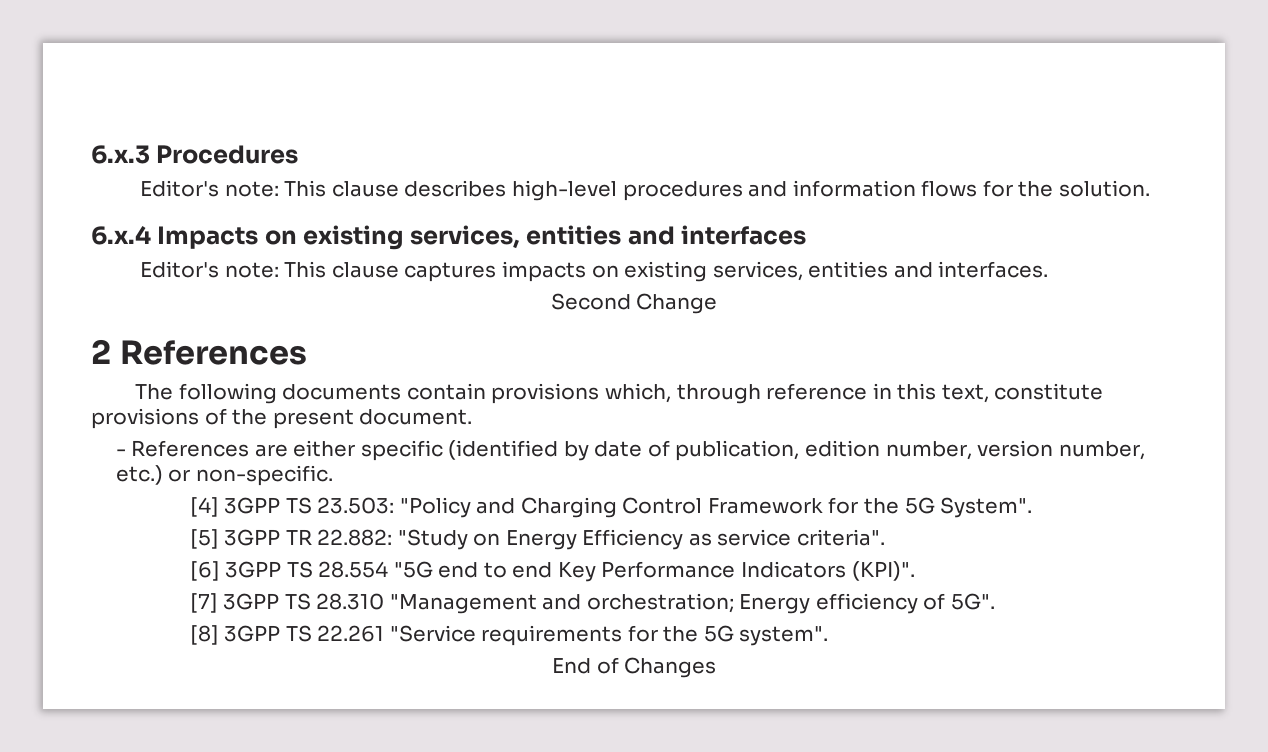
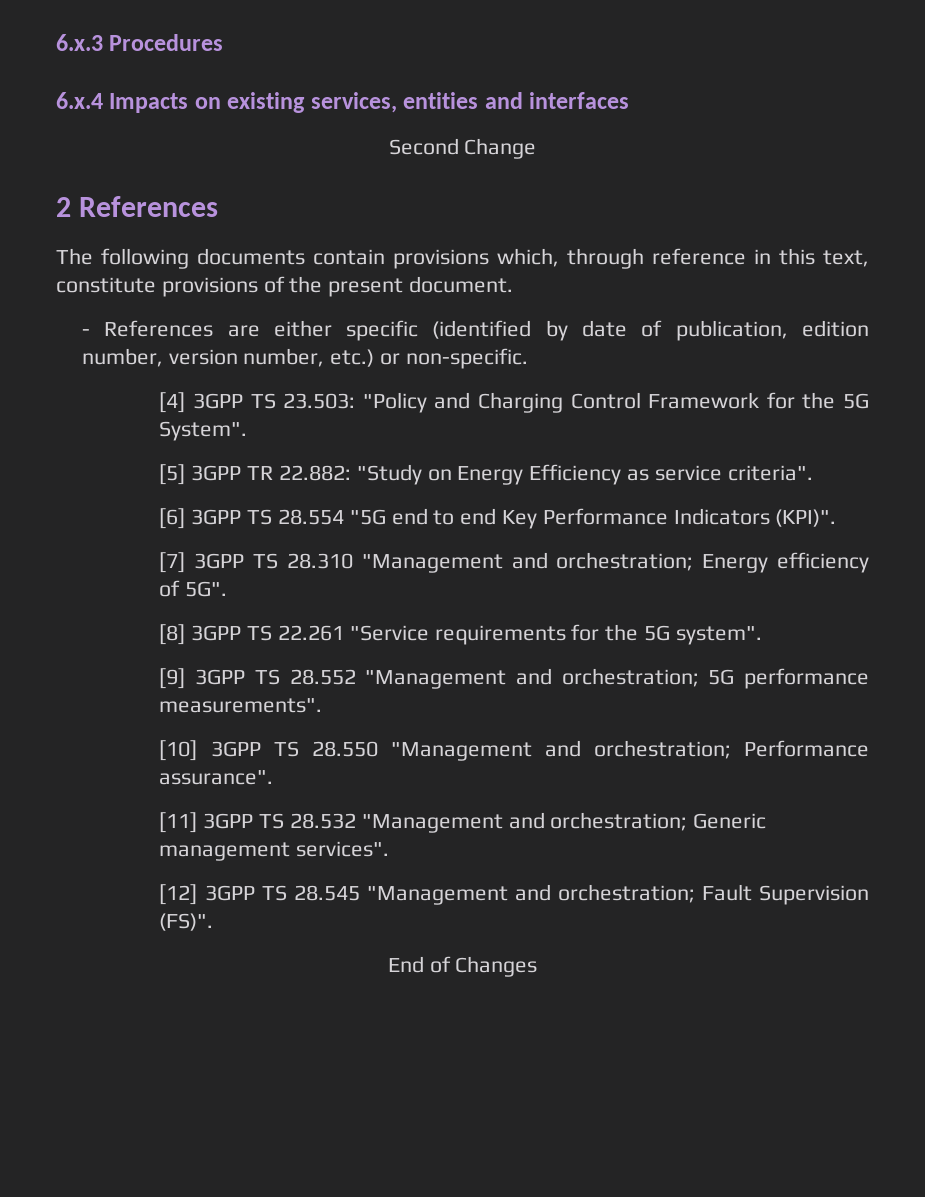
[140,180,1150,201] // Editor's note: This clause describes high-level procedures and information flows for the solution. -> (224, 42) none
[140,261,1049,282] // Editor's note: This clause captures impacts on existing services, entities and interfaces. -> (630, 100) none
(829, 636) none -> [159,668,869,689] [159,698,323,713] [159,740,869,761] [159,770,274,785] [159,812,767,833] [159,841,390,861] [159,884,869,905] [159,913,214,931] // [9] 3GPP TS 28.552 "Management and orchestration; 5G performance measurements". // [10] 3GPP TS 28.550 "Management and orchestration; Performance assurance". // [11] 3GPP TS 28.532 "Management and orchestration; Generic management services". // [12] 3GPP TS 28.545 "Management and orchestration; Fault Supervision (FS)".

